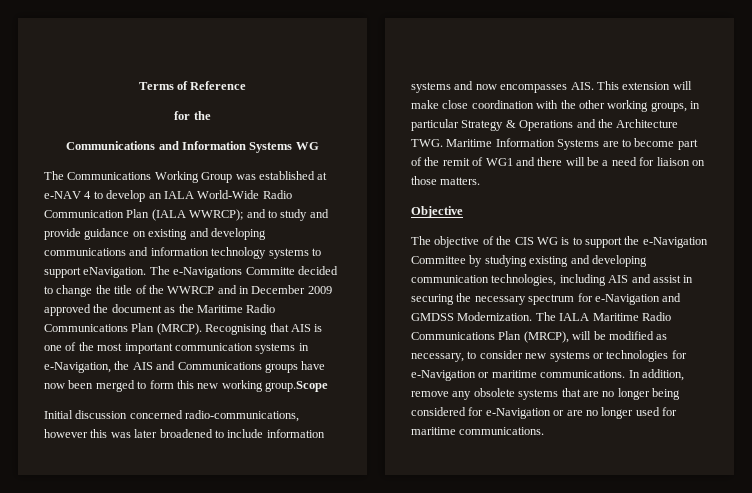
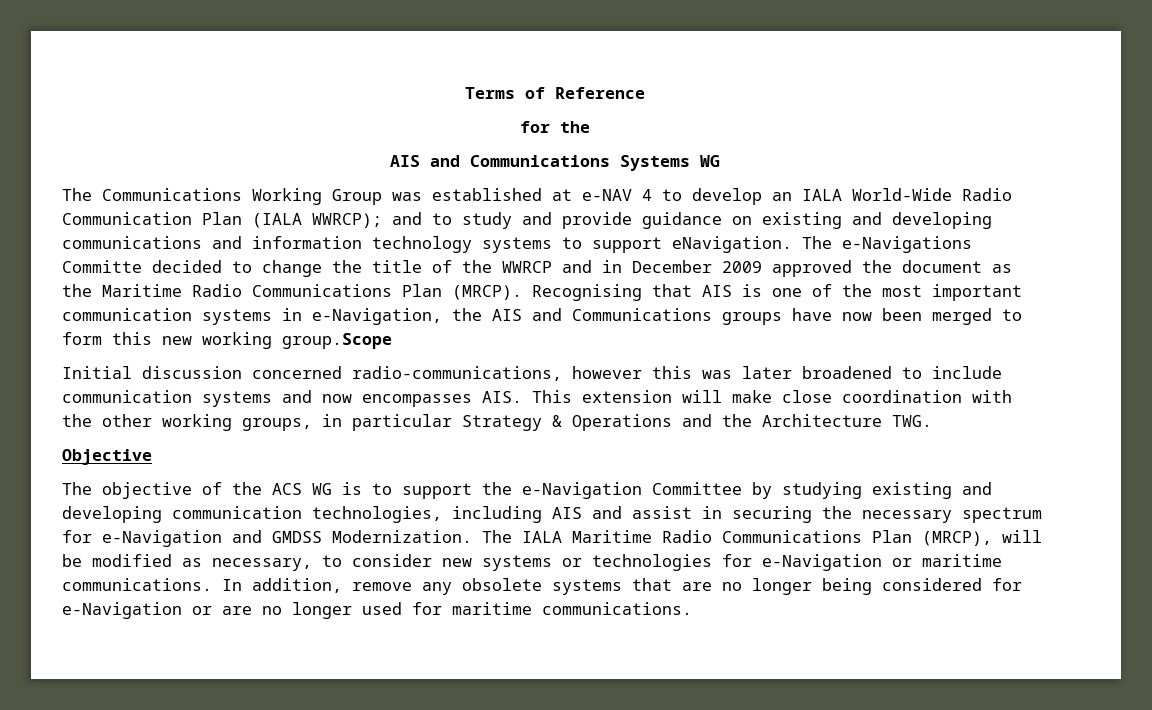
[66,141,246,150] Communications and Information -> [390,155,610,167] AIS and Communications
[266,429,325,438] information -> [62,390,192,403] communication
[446,138,698,150] [411,157,705,166] [411,176,481,185] Maritime Information Systems are to become part of the remit of WG1 and there will be a need for liaison on those matters. -> (932, 421) none
[514,237,534,245] CIS -> [272,483,302,495] ACS

